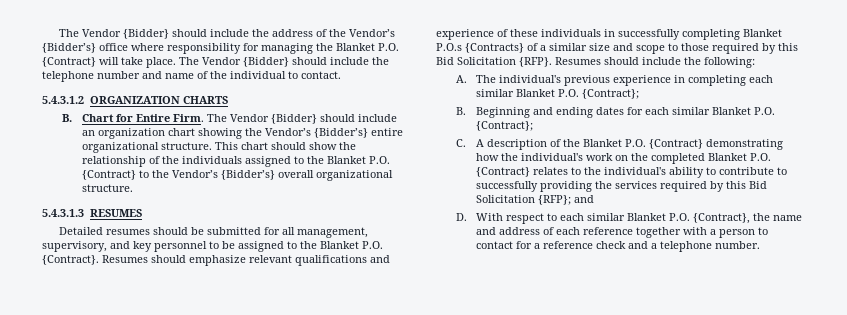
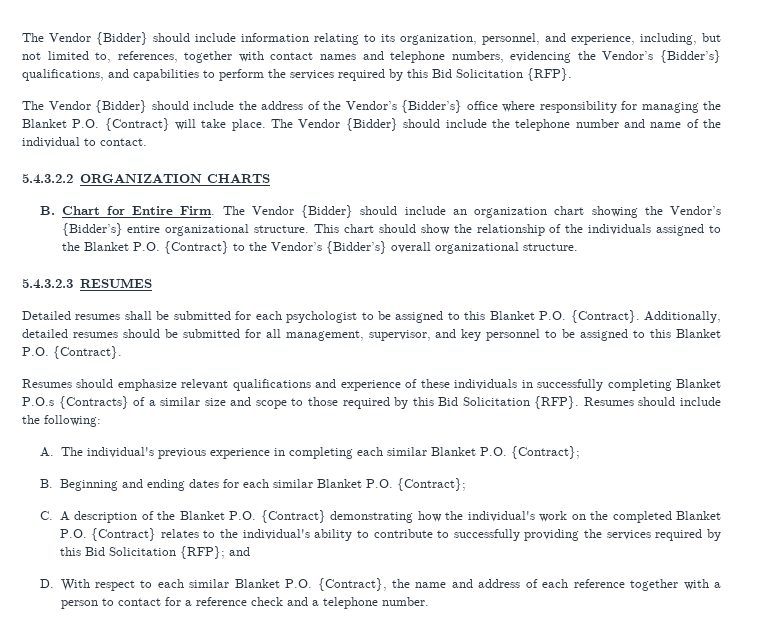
[59,29,250,39] The Vendor {Bidder} should include -> [22,32,721,45] [22,50,721,63] [22,68,572,81] [22,100,234,113] The Vendor {Bidder} should include information relating to its organization, personnel, and experience, including, but not limited to, references, together with contact names and telephone numbers, evidencing the Vendor’s {Bidder’s} qualifications, and capabilities to perform the services required by this Bid Solicitation {RFP}. // The Vendor {Bidder} should include
[42,96,84,104] 5.4.3.1.2 -> [22,174,73,184] 5.4.3.2.2
[42,209,84,217] 5.4.3.1.3 -> [22,279,73,289] 5.4.3.2.3
(151, 232) none -> [124,310,721,323] [22,329,118,338] shall be submitted for each psychologist to be assigned to this Blanket P.O. {Contract}. Additionally, detailed resumes
[42,241,107,252] supervisory, -> [368,330,431,341] supervisor,
[300,241,383,249] [42,255,99,265] the Blanket P.O. {Contract}. -> [650,329,722,338] [22,346,122,359] this Blanket P.O. {Contract}. //

